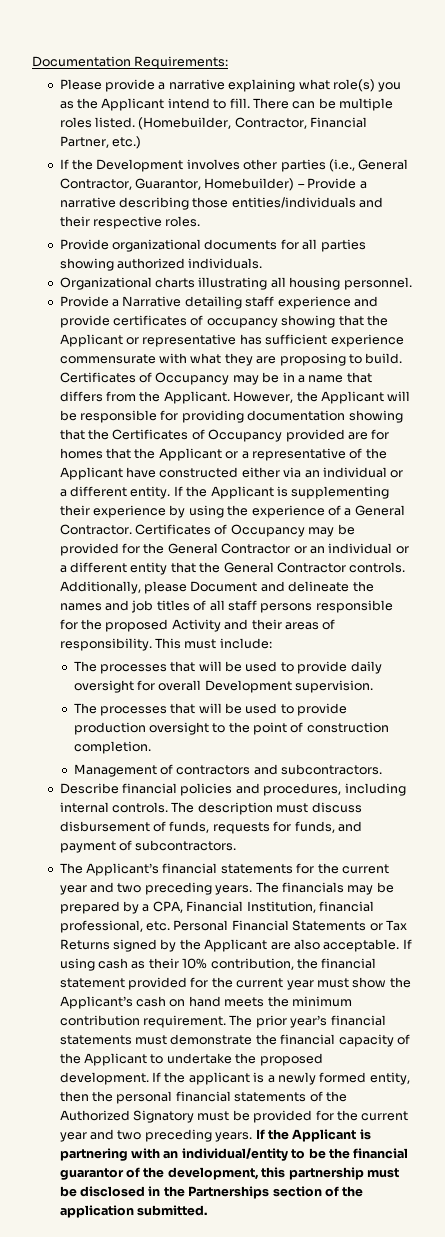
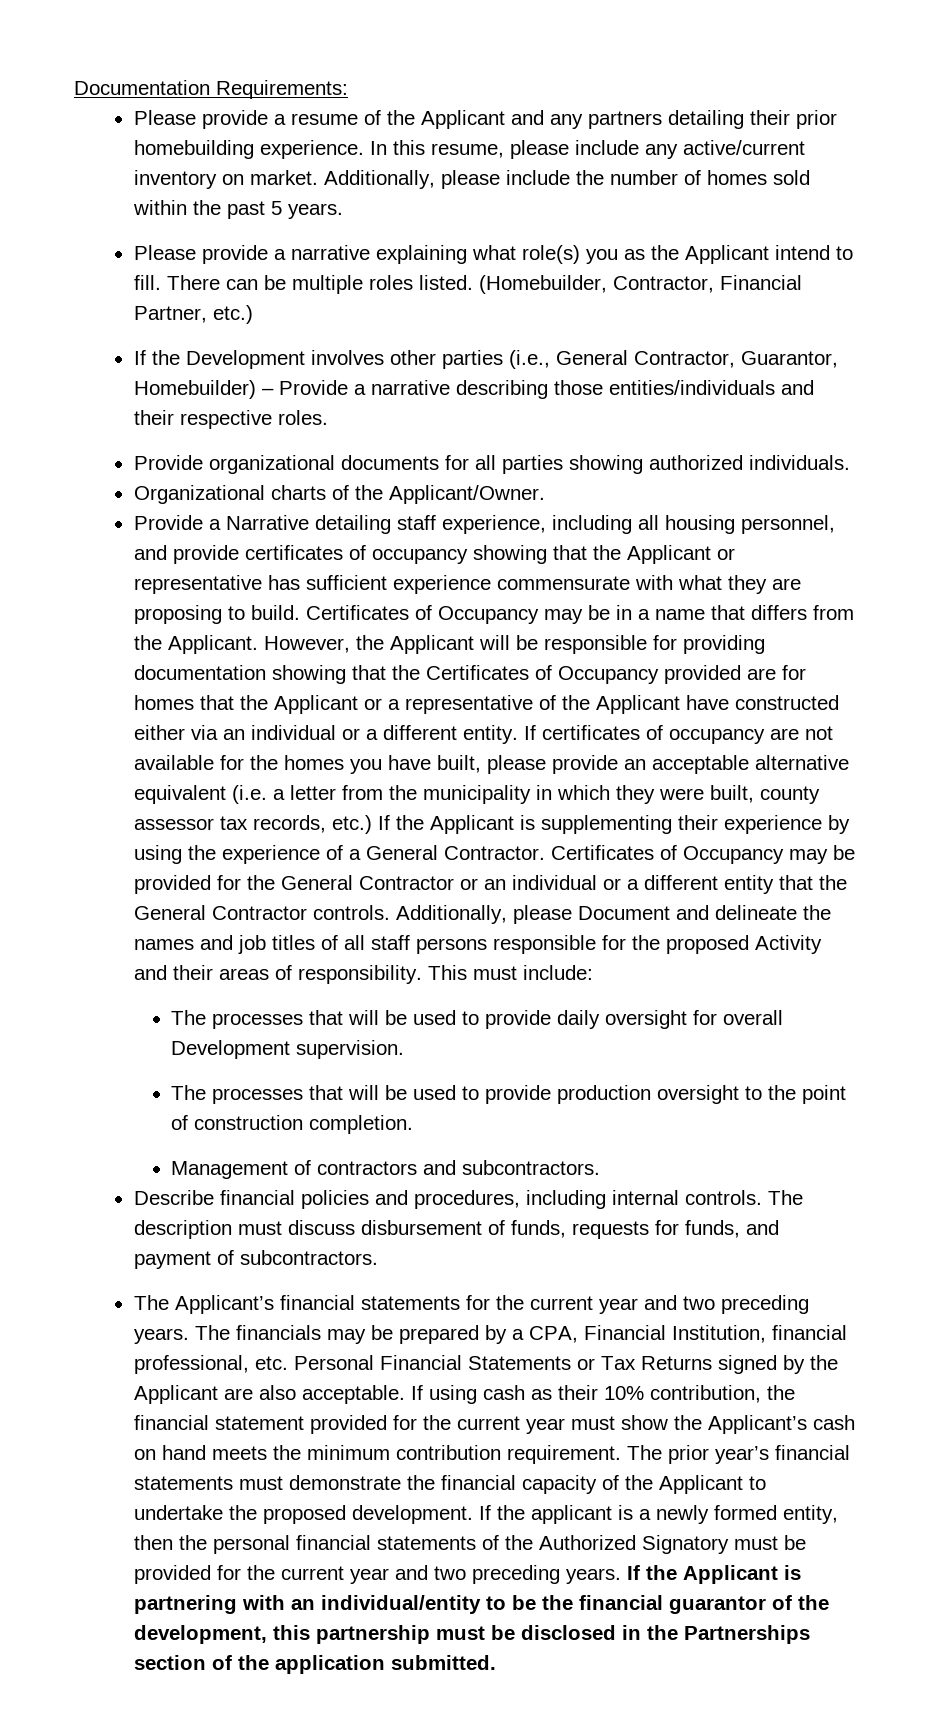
(229, 62) none -> [133,110,837,129] [133,140,805,159] [133,170,810,189] [132,200,343,219] // Please provide a resume of the Applicant and any partners detailing their prior homebuilding experience. In this resume, please include any active/current inventory on market. Additionally, please include the number of homes sold within the past 5 years.
[198,277,412,290] illustrating all housing personnel. -> [331,485,545,504] of the Applicant/Owner.
[277,296,351,309] experience -> [441,515,835,534] experience, including all housing personnel,
(183, 491) none -> [541,725,833,744] [133,755,849,774] [133,785,820,804] [133,815,390,834] certificates of occupancy are not available for the homes you have built, please provide an acceptable alternative equivalent (i.e. a letter from the municipality in which they were built, county assessor tax records, etc.) If

